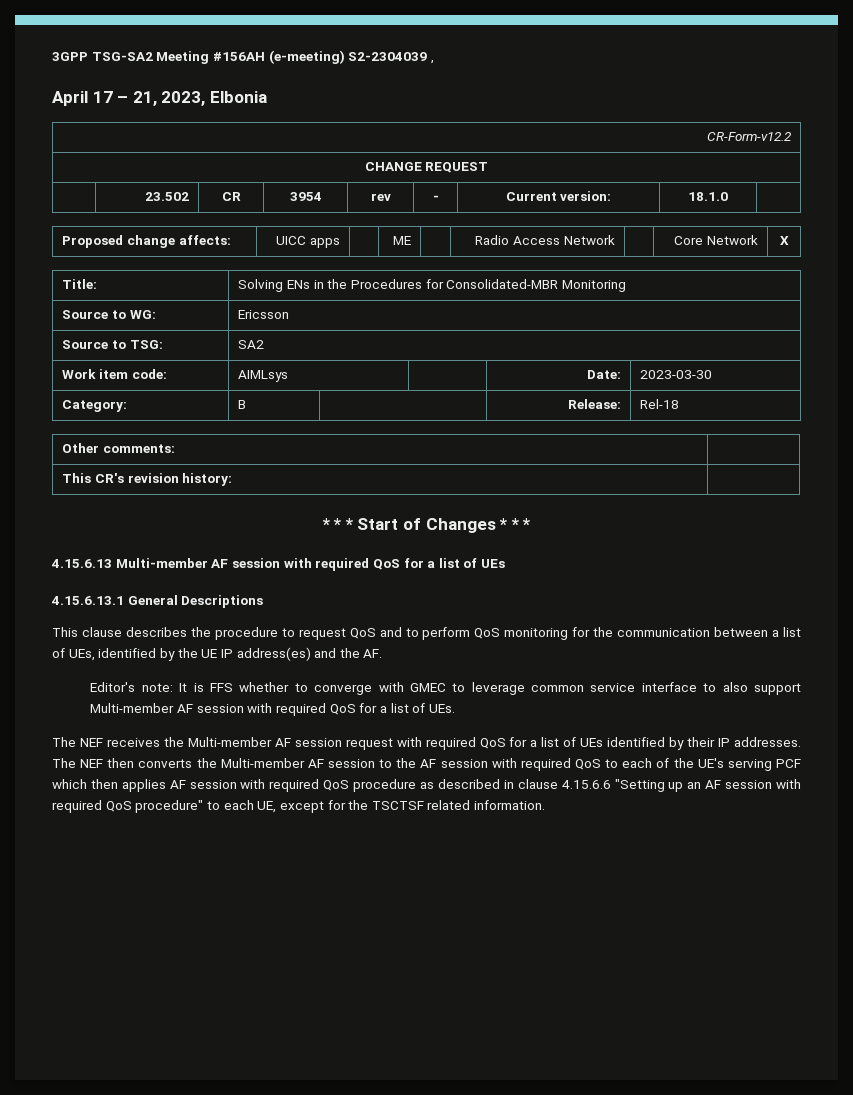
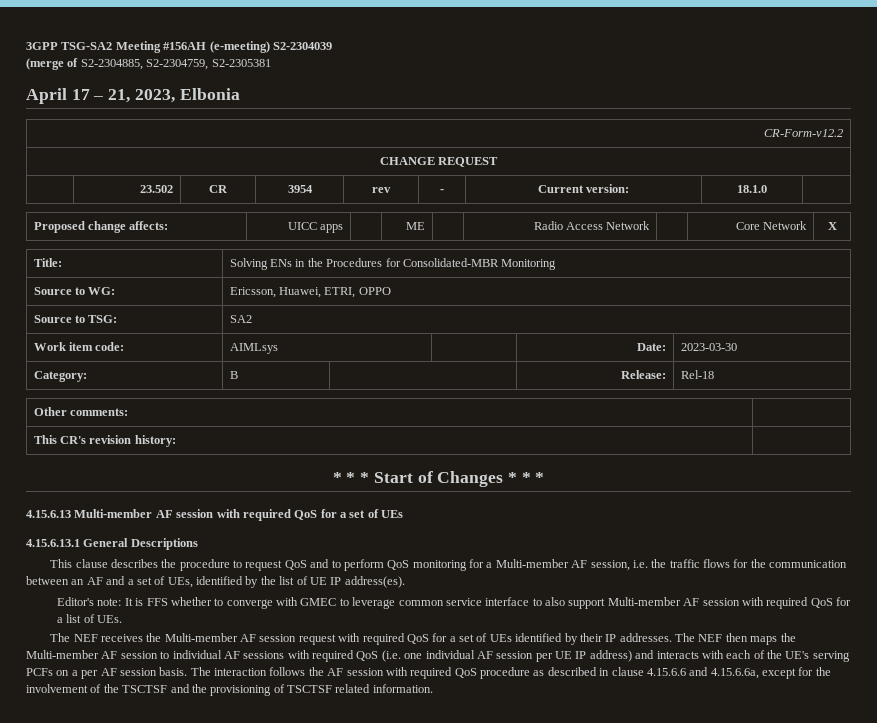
[430,60,434,64] , -> [26,58,271,70] // (merge of S2-2304885, S2-2304759, S2-2305381
[238,310,290,319] Ericsson -> [229,287,391,298] Ericsson, Huawei, ETRI, OPPO
[438,558,460,568] list -> [349,510,366,518] set
[593,627,802,637] the communication between a list -> [486,559,848,571] [26,576,152,585] a Multi-member AF session, i.e. the traffic flows for the communication between an AF and a set
[201,647,383,661] UE IP address(es) and the AF. -> [279,576,405,588] list of UE IP address(es).
[541,737,560,747] list -> [459,634,475,642] set
[138,759,193,768] converts -> [750,636,778,645] maps
[396,758,619,771] the AF session with required QoS to -> [172,650,724,662] individual AF sessions with required QoS (i.e. one individual AF session per UE IP address) and interacts with
[776,759,801,768] [52,779,166,792] PCF which then applies -> [26,667,324,679] PCFs on a per AF session basis. The interaction follows the
[614,779,802,792] [52,800,369,813] "Setting up an AF session with required QoS procedure" to each UE, except for the -> [689,667,831,679] [26,684,285,696] and 4.15.6.6a, except for the involvement of the TSCTSF and the provisioning of

